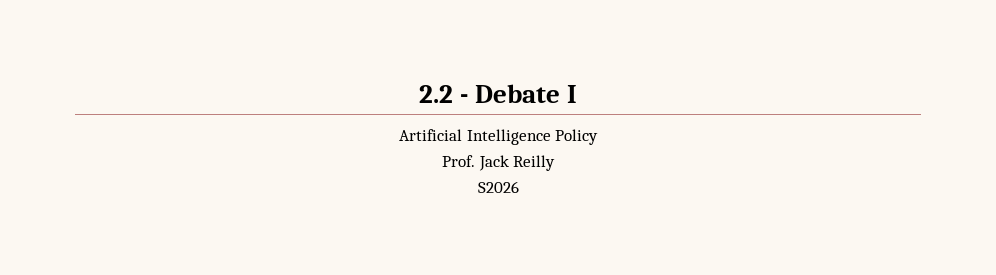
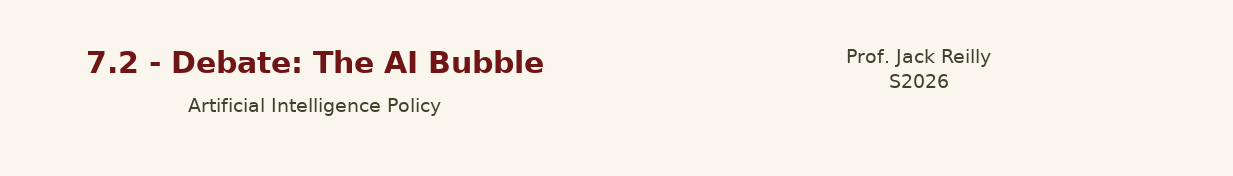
[418,84,578,103] 2.2 - Debate I -> [85,50,544,73] 7.2 - Debate: The AI Bubble

